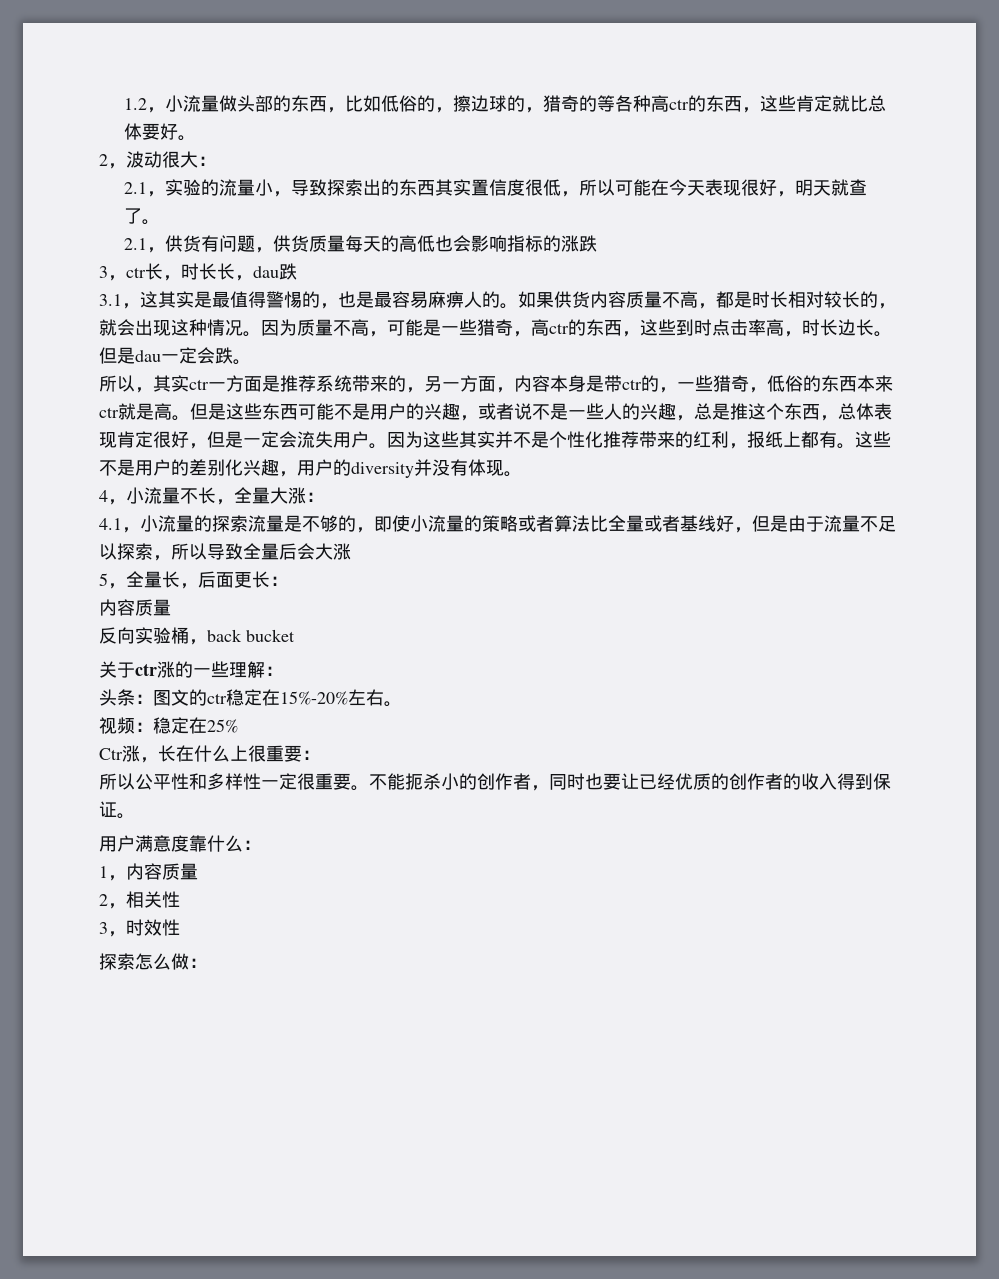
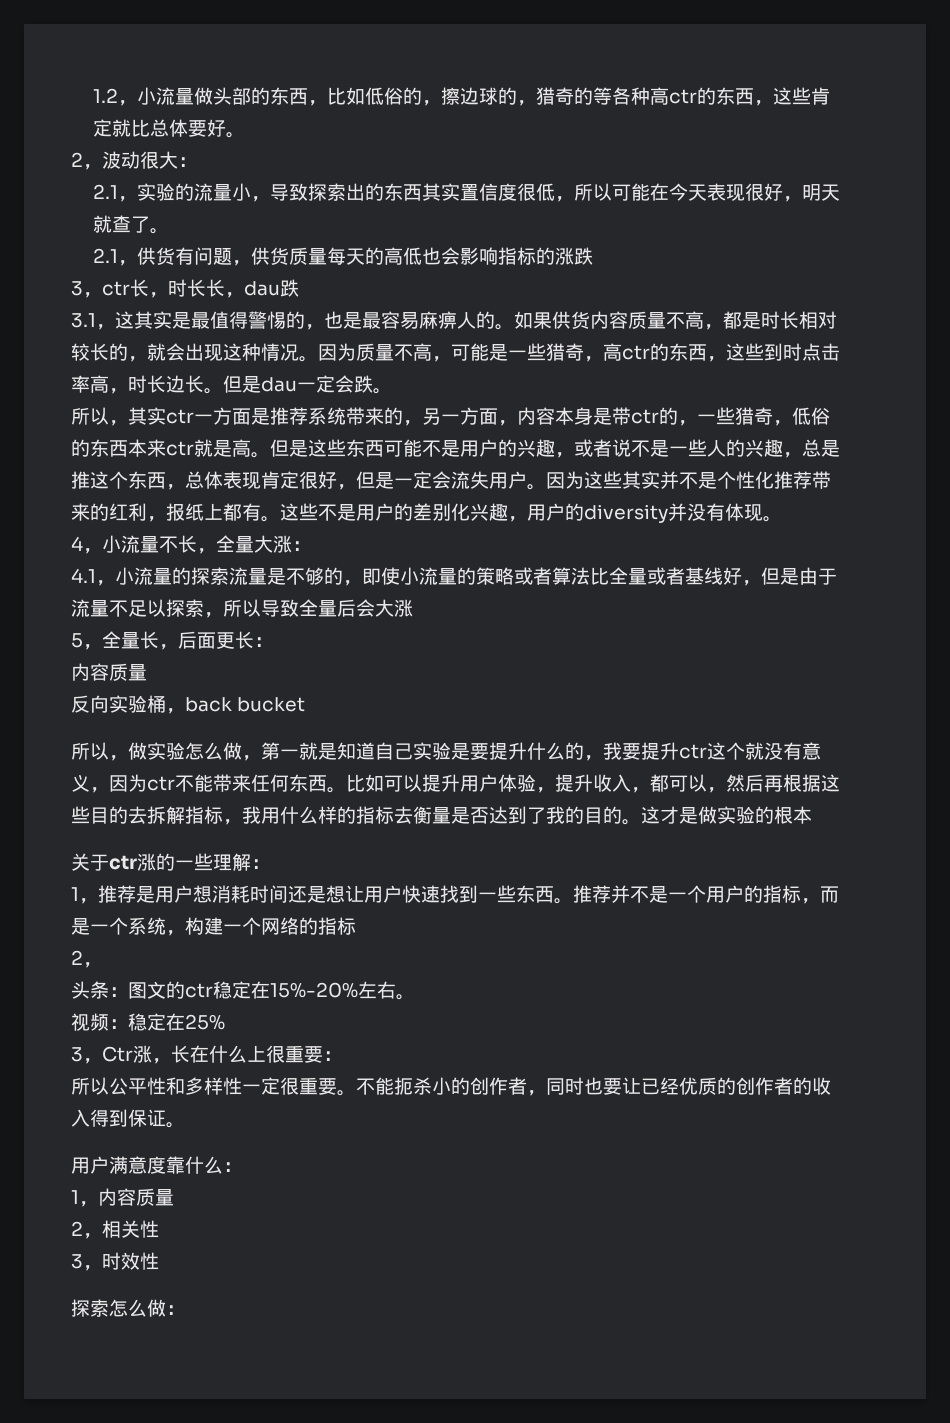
(295, 635) none -> [71,742,821,761] [71,774,840,793] [71,806,812,825] // 所以，做实验怎么做，第一就是知道自己实验是要提升什么的，我要提升ctr这个就没有意义，因为ctr不能带来任何东西。比如可以提升用户体验，提升收入，都可以，然后再根据这些目的去拆解指标，我用什么样的指标去衡量是否达到了我的目的。这才是做实验的根本
(283, 671) none -> [71,885,839,904] [71,917,356,936] [71,950,102,968] // 1，推荐是用户想消耗时间还是想让用户快速找到一些东西。推荐并不是一个用户的指标，而是一个系统，构建一个网络的指标 // 2，
(238, 726) none -> [71,1047,102,1064] 3，

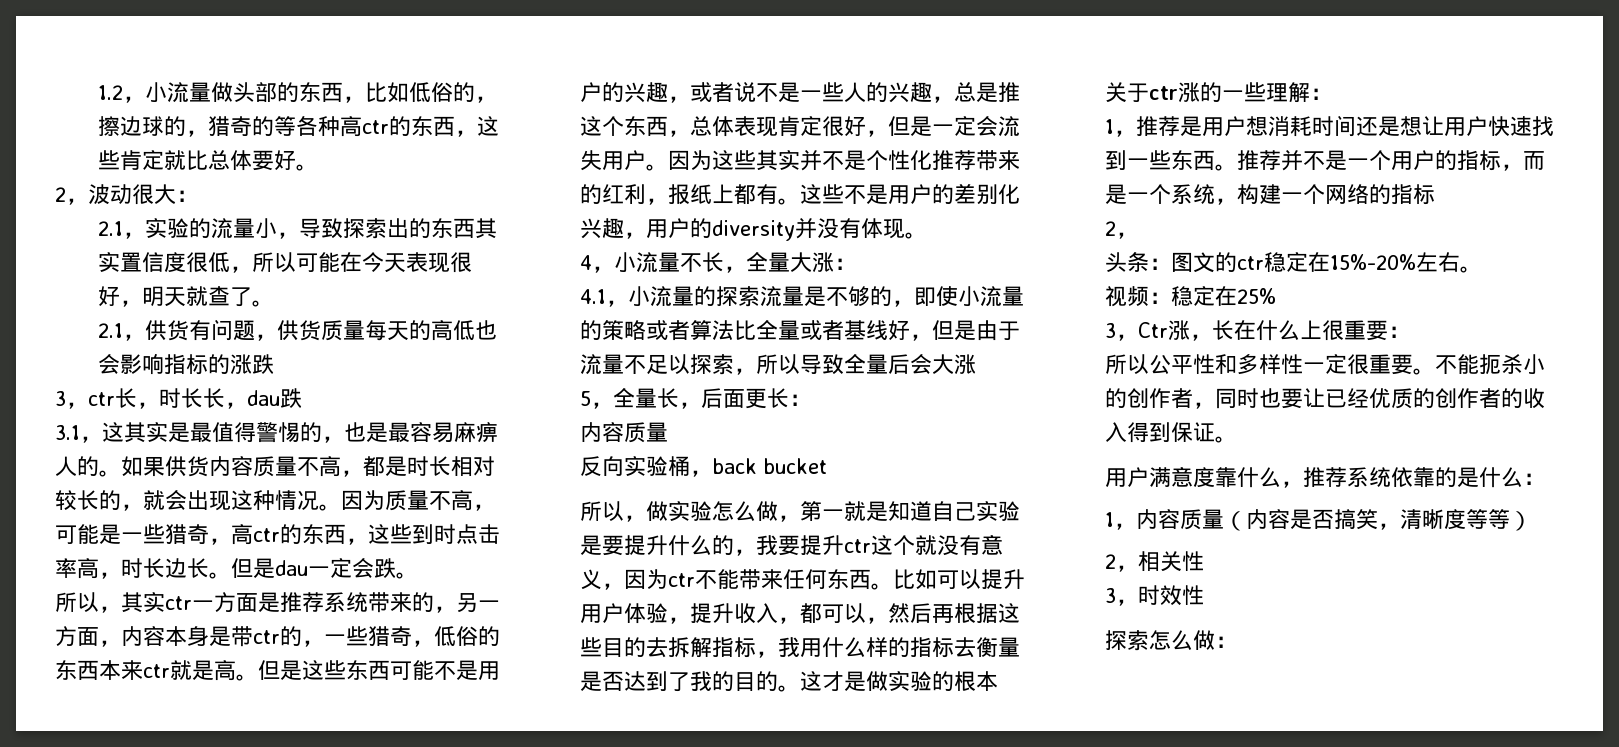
(223, 1165) none -> [1281,467,1523,488] ，推荐系统依靠的是什么
(174, 1197) none -> [1224,509,1532,531] （内容是否搞笑，清晰度等等）

